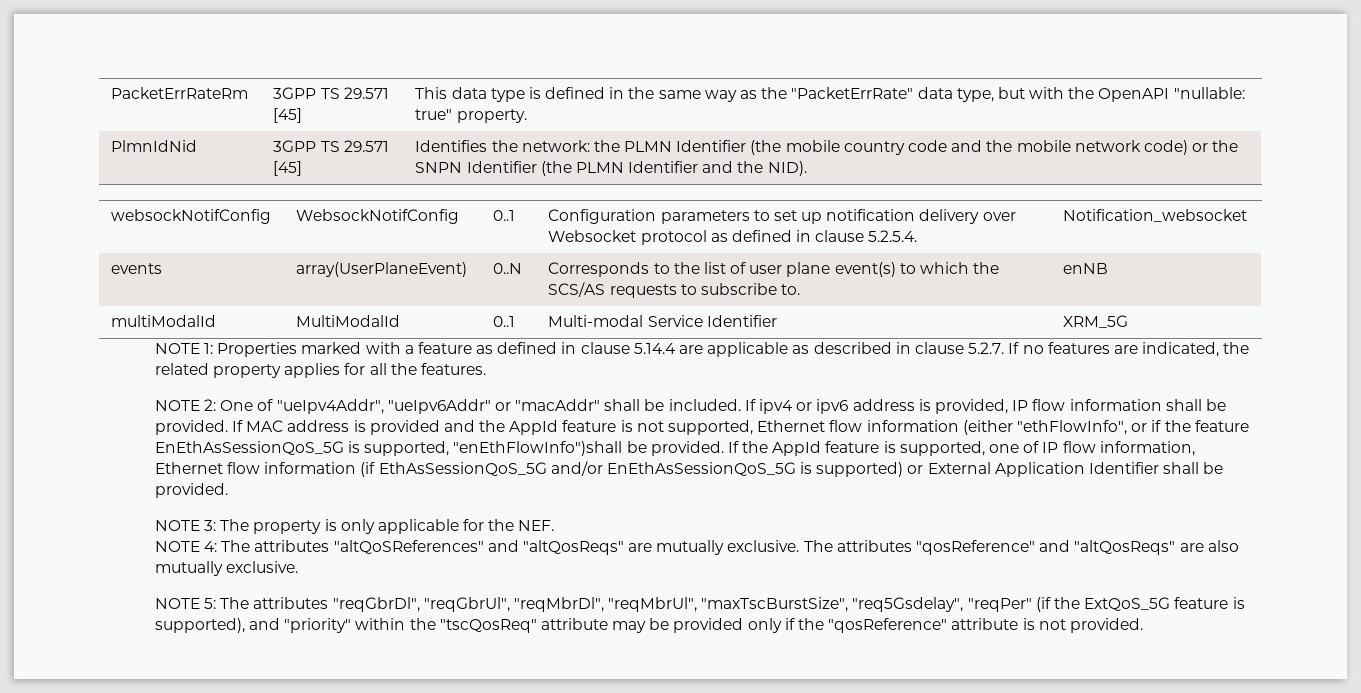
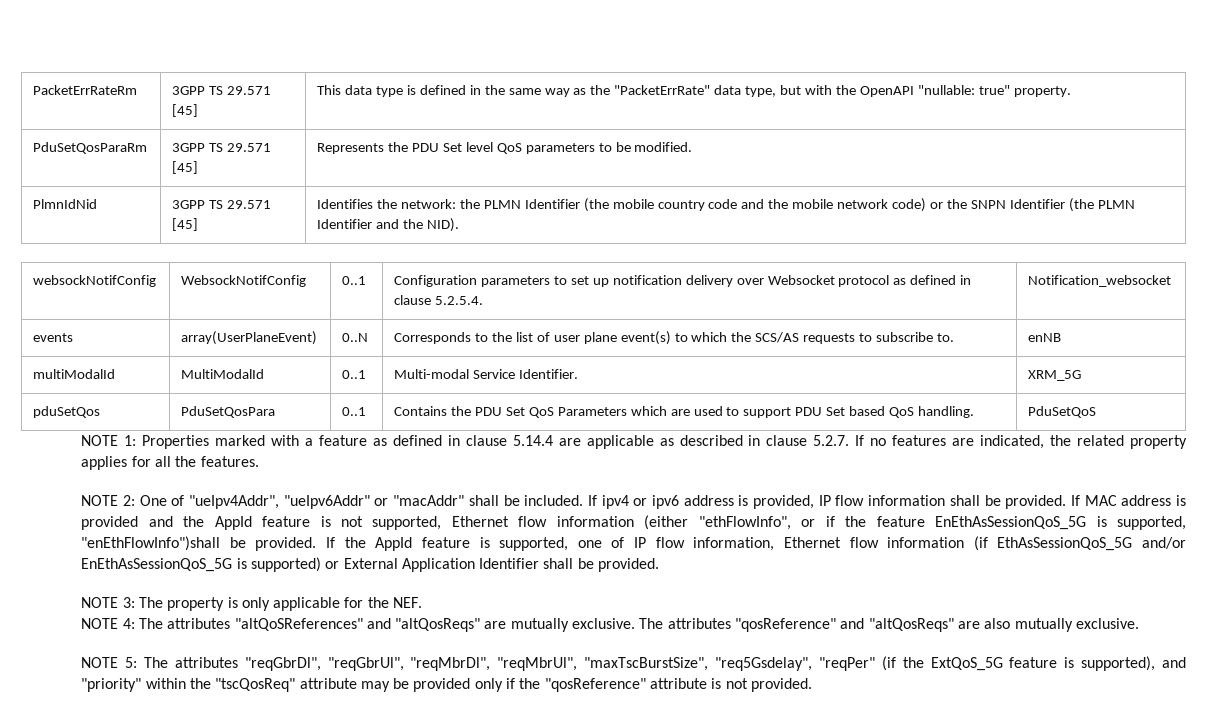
(527, 116) none -> [33,142,148,154] [172,143,272,152] [172,161,199,174] [317,142,693,154] // PduSetQosParaRm | 3GPP TS 29.571 [45] | Represents the PDU Set level QoS parameters to be modified.
[706,315,777,327] Identifier -> [519,369,579,379] Identifier.
(1129, 321) none -> [33,406,101,418] [181,406,276,418] [342,407,367,416] [394,406,974,418] [1028,406,1097,418] // pduSetQos | PduSetQosPara | 0..1 | Contains the PDU Set QoS Parameters which are used to support PDU Set based QoS handling. | PduSetQoS

